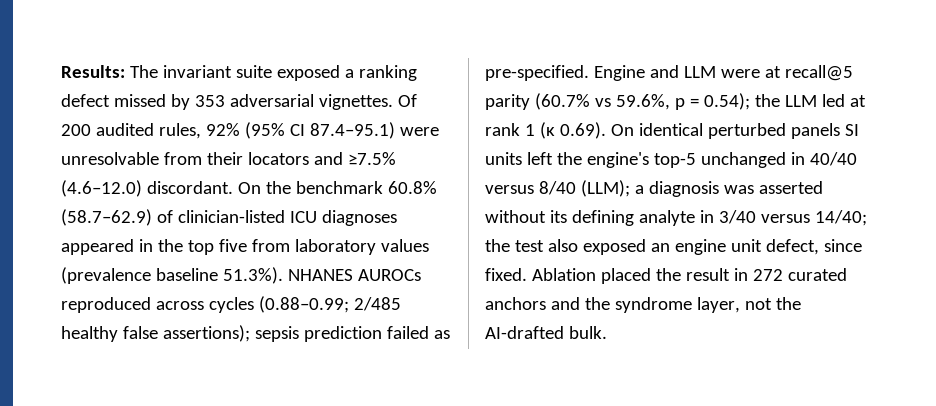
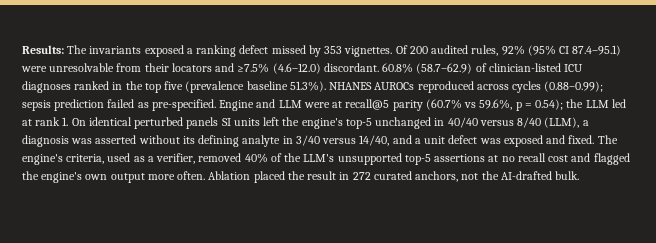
[162,65,272,78] invariant suite -> [89,46,142,54] invariants
[229,94,314,107] adversarial -> (343, 50) none
[237,181,383,194] On the benchmark -> (379, 67) none
[61,239,134,255] appeared -> [74,81,110,90] ranked
[251,239,429,255] from laboratory values -> (184, 85) none
[258,296,401,313] [61,325,250,342] (0.88–0.99; 2/485 healthy false assertions); -> [544,81,604,92] (0.88–0.99);
[524,122,606,139] 1 (κ 0.69). -> [62,117,69,126] 1.
[580,180,630,197] (LLM); -> [544,117,580,128] (LLM),
[814,210,867,226] [485,239,862,255] [485,268,527,281] 14/40; the test also exposed an engine unit defect, since fixed. -> [359,135,618,147] [22,153,630,165] [22,171,206,183] 14/40, and a unit defect was exposed and fixed. The engine's criteria, used as a verifier, removed 40% of the LLM's unsupported top-5 assertions at no recall cost and flagged the engine's own output more often.
[485,297,740,313] anchors and the syndrome layer, -> [415,171,459,182] anchors,

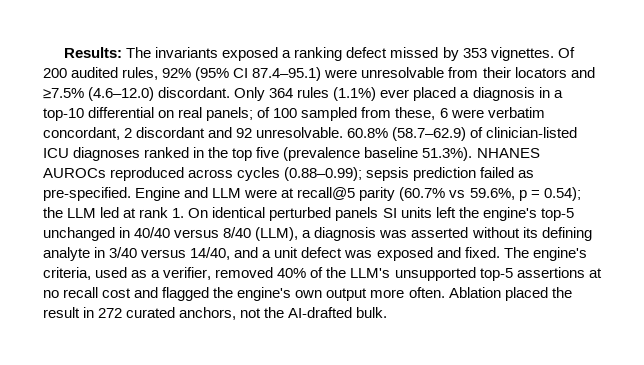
(379, 67) none -> [234,87,563,101] [43,107,545,121] [43,127,344,140] Only 364 rules (1.1%) ever placed a diagnosis in a top-10 differential on real panels; of 100 sampled from these, 6 were verbatim concordant, 2 discordant and 92 unresolvable.

